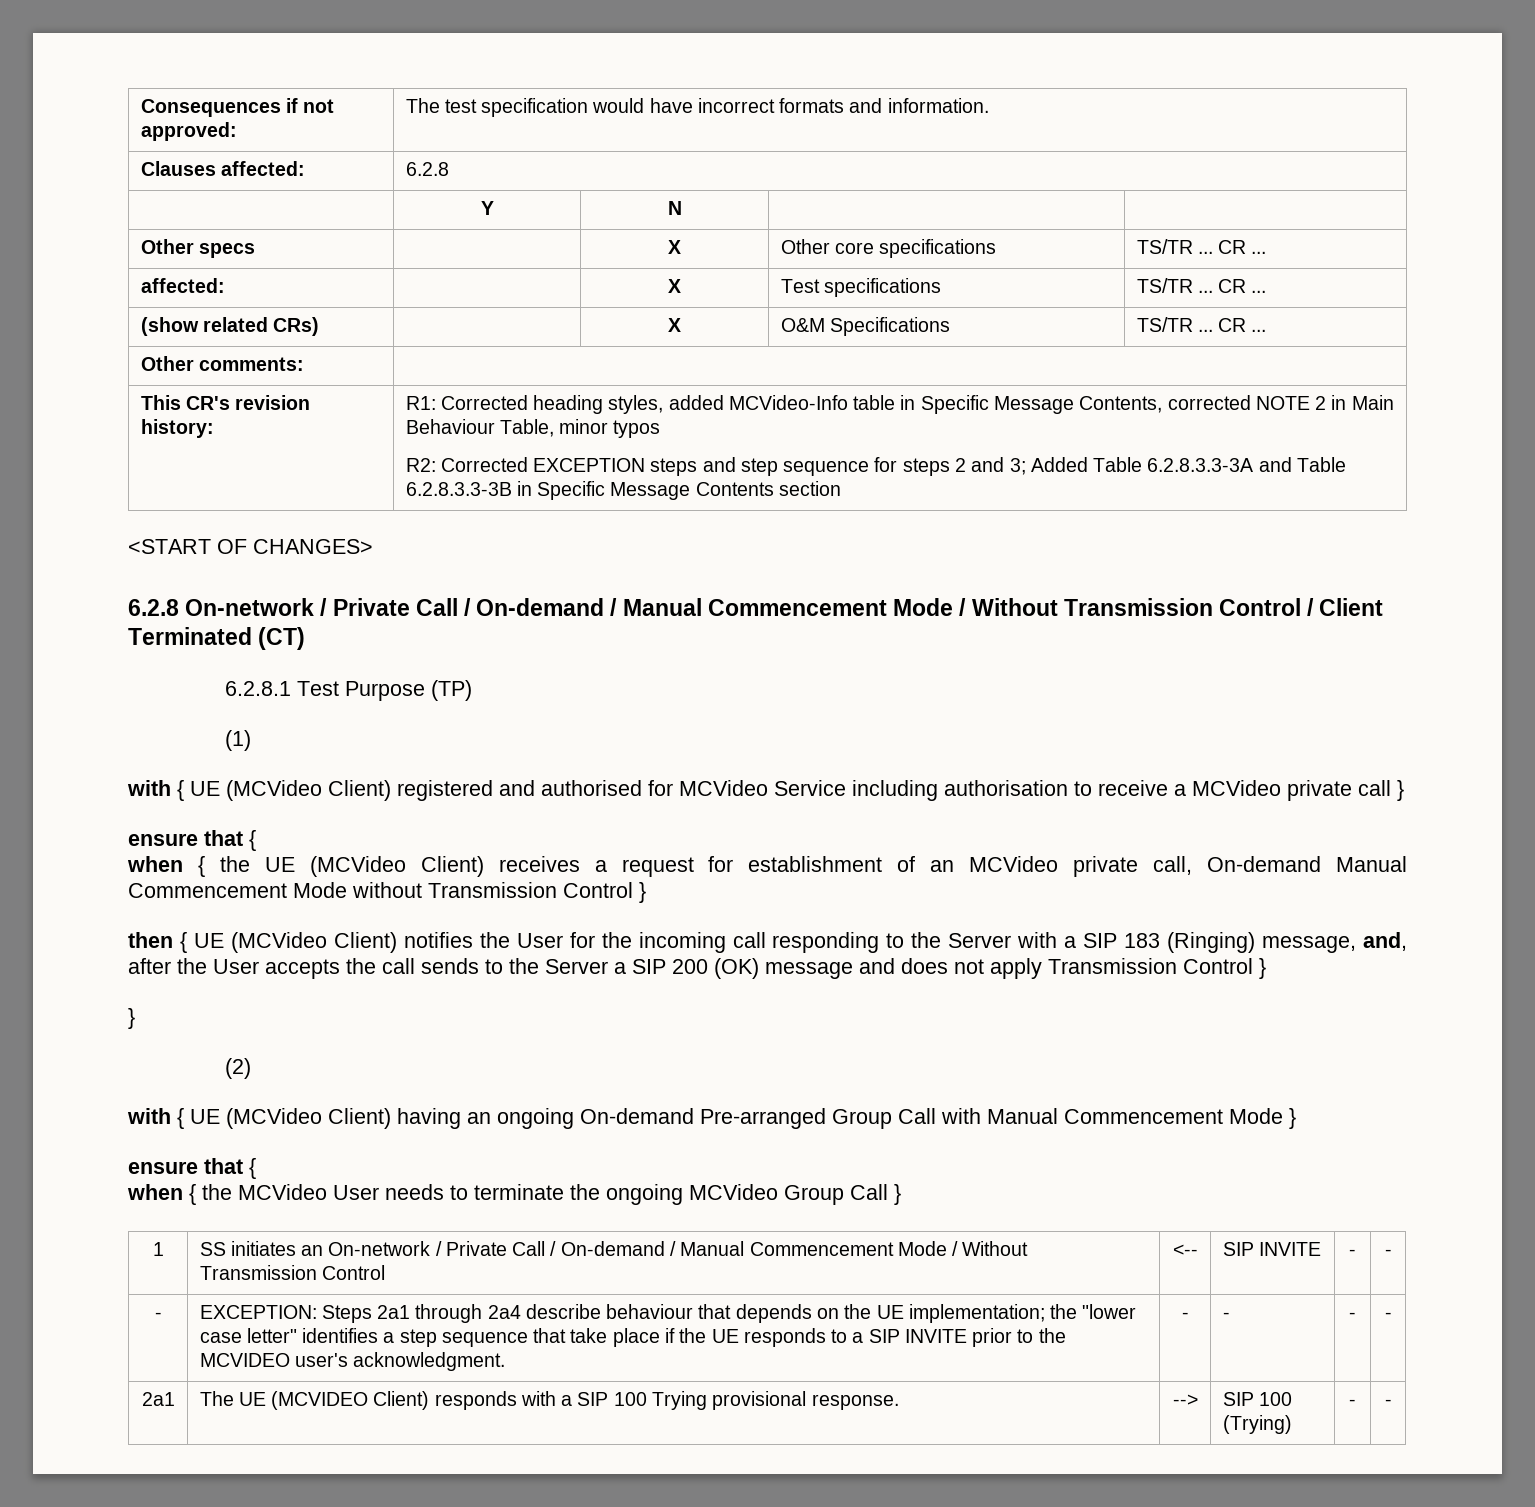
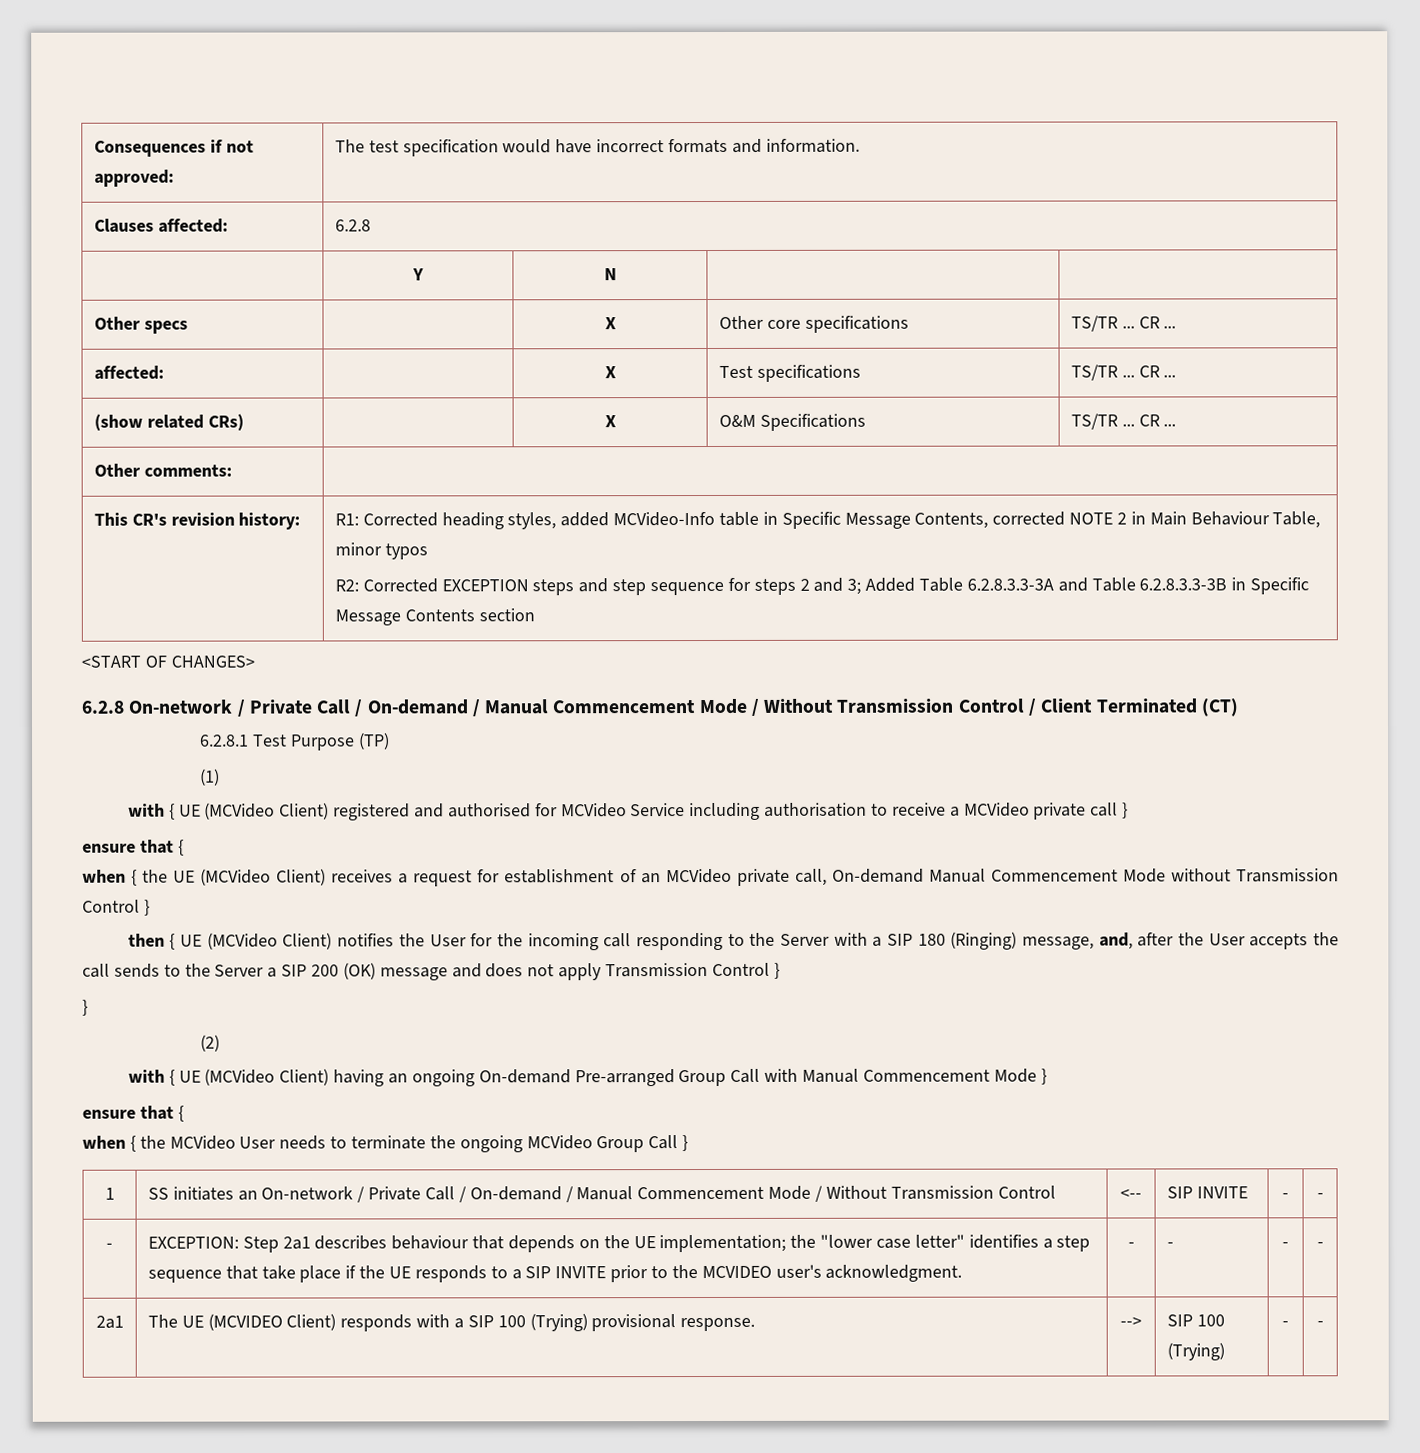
[1124,933,1161,948] 183 -> [917,933,946,946] 180
[321,1304,601,1323] Steps 2a1 through 2a4 describe -> [242,1235,388,1253] Step 2a1 describes
[651,1391,707,1410] Trying -> [529,1313,588,1332] (Trying)

